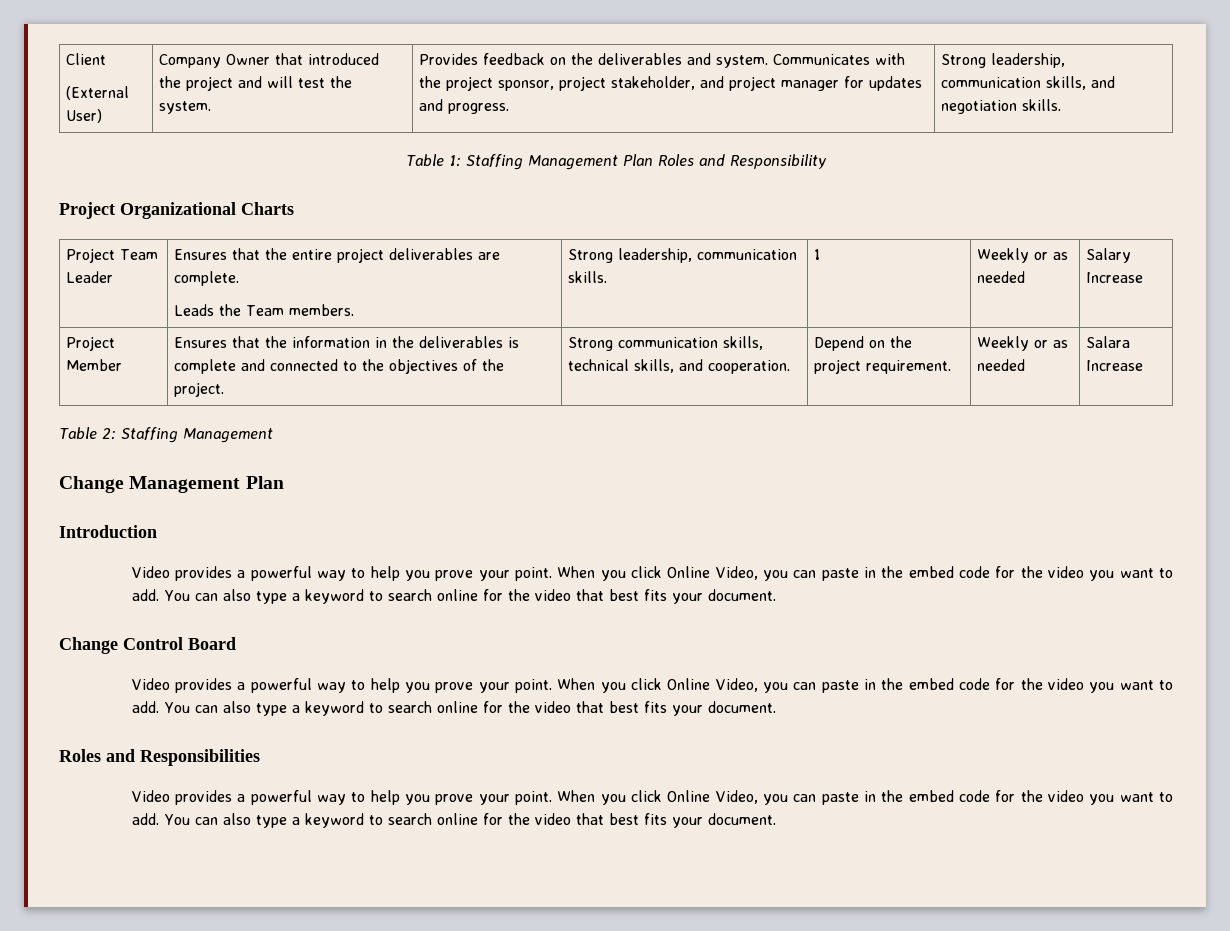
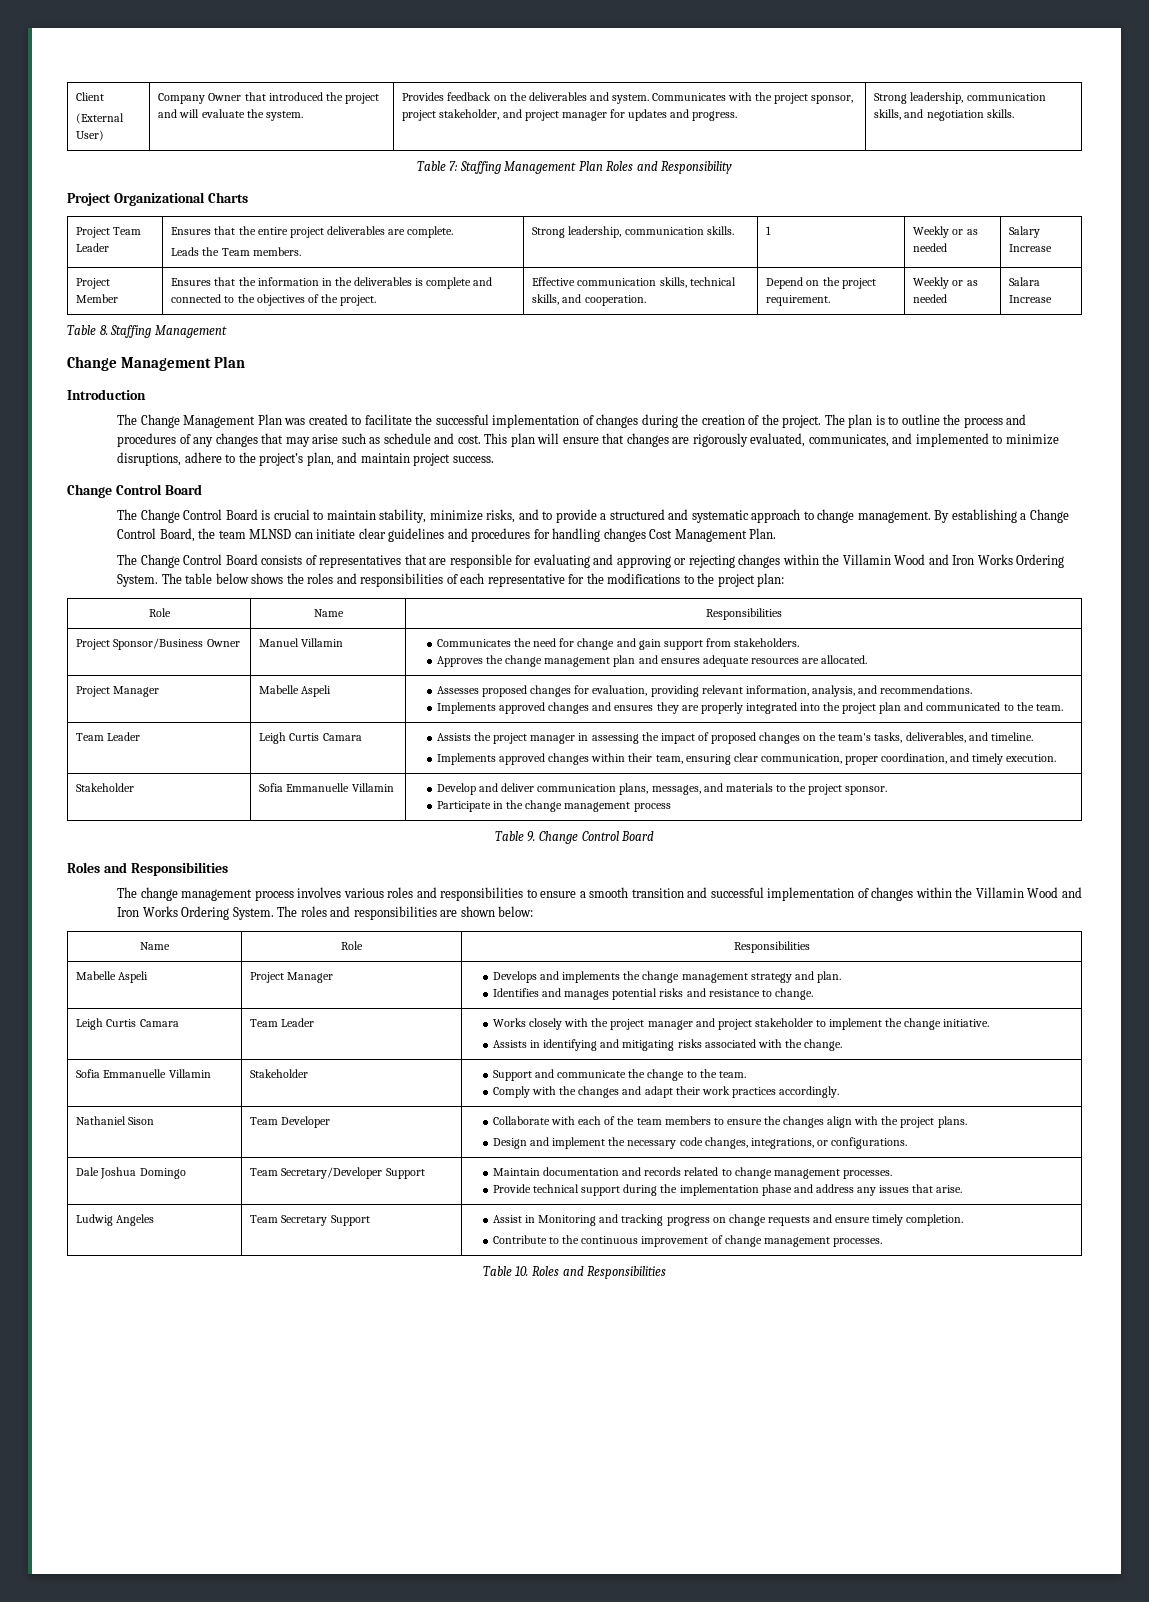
[298,78,326,88] test -> [201,109,245,118] evaluate
[448,155,461,167] 1: -> [449,161,459,171] 7:
[568,337,614,351] Strong -> [532,277,576,286] Effective
[101,428,116,440] 2: -> [99,325,108,335] 8.
[131,566,1174,581] [131,589,776,604] [59,637,236,654] [131,678,1174,693] [131,701,776,716] [59,749,260,766] [131,790,1174,805] [131,813,776,828] Video provides a powerful way to help you prove your point. When you click Online Video, you can paste in the embed code for the video you want to add. You can also type a keyword to search online for the video that best fits your document. // Change Control Board // Video provides a powerful way to help you prove your point. When you click Online Video, you can paste in the embed code for the video you want to add. You can also type a keyword to search online for the video that best fits your document. // Roles and Responsibilities // Video provides a powerful way to help you prove your point. When you click Online Video, you can paste in the embed code for the video you want to add. You can also type a keyword to search online for the video that best fits your document. -> [117,414,1027,428] [117,433,1059,447] [117,452,494,466] [67,484,202,498] [117,509,1069,523] [117,528,777,542] [117,554,1065,568] [117,573,785,587] [148,608,171,617] [313,609,344,617] [705,608,782,620] [76,638,240,650] [259,638,344,647] [436,638,799,650] [436,655,868,667] [76,686,160,697] [259,685,332,697] [436,685,973,697] [436,702,1063,714] [76,732,141,741] [259,732,362,744] [436,732,1033,744] [436,753,1057,765] [76,783,135,792] [259,783,394,792] [436,783,888,795] [436,800,671,812] [494,831,655,844] [67,862,228,876] [117,887,1082,901] [117,906,534,920] [140,942,170,950] [341,941,363,950] [733,941,810,953] [76,971,149,983] [250,972,334,983] [492,971,841,983] [492,988,813,1000] [76,1018,179,1030] [250,1018,315,1027] [492,1018,990,1030] [492,1039,842,1051] [76,1069,211,1078] [250,1069,309,1078] [492,1069,746,1081] [492,1086,839,1098] [76,1116,155,1125] [250,1116,331,1128] [492,1116,967,1128] [492,1137,907,1149] [76,1167,186,1179] [250,1167,425,1179] [492,1167,892,1179] [492,1184,963,1196] [76,1214,155,1226] [250,1215,370,1226] [492,1214,964,1226] [492,1235,882,1247] [482,1266,667,1279] The Change Management Plan was created to facilitate the successful implementation of changes during the creation of the project. The plan is to outline the process and procedures of any changes that may arise such as schedule and cost. This plan will ensure that changes are rigorously evaluated, communicates, and implemented to minimize disruptions, adhere to the project’s plan, and maintain project success. // Change Control Board // The Change Control Board is crucial to maintain stability, minimize risks, and to provide a structured and systematic approach to change management. By establishing a Change Control Board, the team MLNSD can initiate clear guidelines and procedures for handling changes Cost Management Plan. // The Change Control Board consists of representatives that are responsible for evaluating and approving or rejecting changes within the Villamin Wood and Iron Works Ordering System. The table below shows the roles and responsibilities of each representative for the modifications to the project plan: // Role | Name | Responsibilities // Project Sponsor/Business Owner | Manuel Villamin | Communicates the need for change and gain support from stakeholders. // Approves the change management plan and ensures adequate resources are allocated. // Project Manager | Mabelle Aspeli | Assesses proposed changes for evaluation, providing relevant information, analysis, and recommendations. // Implements approved changes and ensures they are properly integrated into the project plan and communicated to the team. // Team Leader | Leigh Curtis Camara | Assists the project manager in assessing the impact of proposed changes on the team's tasks, deliverables, and timeline. // Implements approved changes within their team, ensuring clear communication, proper coordination, and timely execution. // Stakeholder | Sofia Emmanuelle Villamin | Develop and deliver communication plans, messages, and materials to the project sponsor. // Participate in the change management process // Table 9. Change Control Board // Roles and Responsibilities // The change management process involves various roles and responsibilities to ensure a smooth transition and successful implementation of changes within the Villamin Wood and Iron Works Ordering System. The roles and responsibilities are shown below: // Name | Role | Responsibilities // Mabelle Aspeli | Project Manager | Develops and implements the change management strategy and plan. // Identifies and manages potential risks and resistance to change. // Leigh Curtis Camara | Team Leader | Works closely with the project manager and project stakeholder to implement the change initiative. // Assists in identifying and mitigating risks associated with the change. // Sofia Emmanuelle Villamin | Stakeholder | Support and communicate the change to the team. // Comply with the changes and adapt their work practices accordingly. // Nathaniel Sison | Team Developer | Collaborate with each of the team members to ensure the changes align with the project plans. // Design and implement the necessary code changes, integrations, or configurations. // Dale Joshua Domingo | Team Secretary/Developer Support | Maintain documentation and records related to change management processes. // Provide technical support during the implementation phase and address any issues that arise. // Ludwig Angeles | Team Secretary Support | Assist in Monitoring and tracking progress on change requests and ensure timely completion. // Contribute to the continuous improvement of change management processes. // Table 10. Roles and Responsibilities

